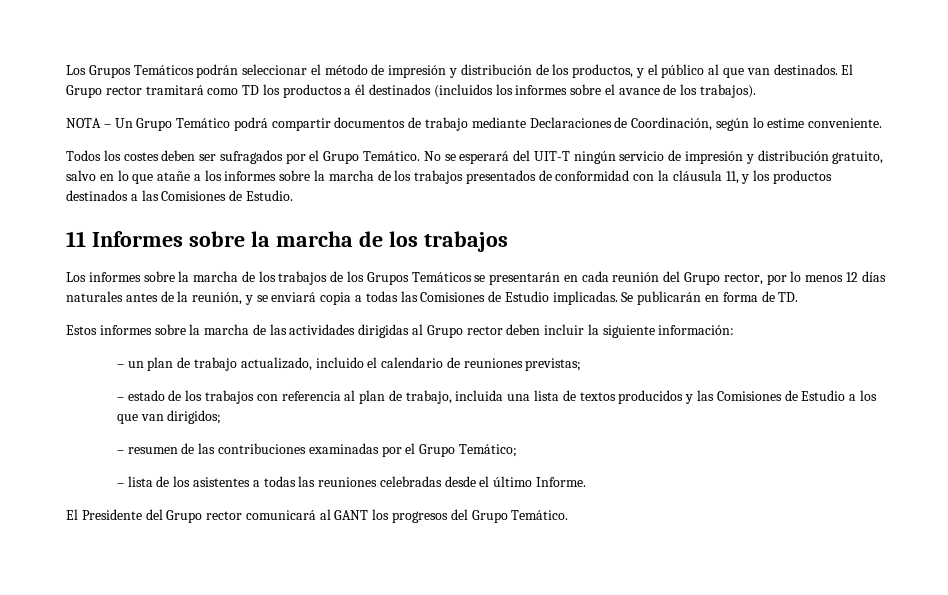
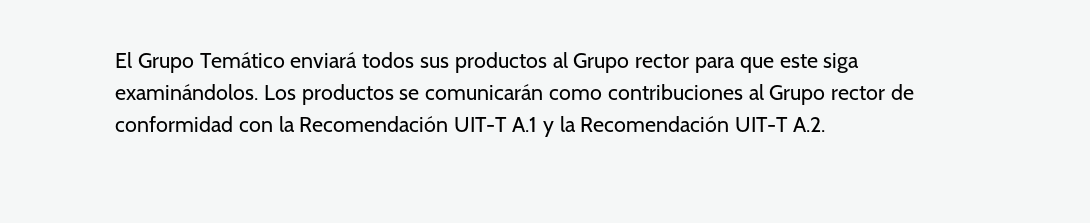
[66,64,854,78] [66,84,757,98] [66,117,883,131] [66,150,884,164] [66,170,832,184] [66,190,293,201] [66,231,508,252] [66,271,886,285] [66,291,799,305] [66,324,735,338] [116,357,582,371] [116,390,877,404] [116,410,222,424] [116,443,517,457] [116,476,587,487] [66,509,569,523] Los Grupos Temáticos podrán seleccionar el método de impresión y distribución de los productos, y el público al que van destinados. El Grupo rector tramitará como TD los productos a él destinados (incluidos los informes sobre el avance de los trabajos). // NOTA – Un Grupo Temático podrá compartir documentos de trabajo mediante Declaraciones de Coordinación, según lo estime conveniente. // Todos los costes deben ser sufragados por el Grupo Temático. No se esperará del UIT-T ningún servicio de impresión y distribución gratuito, salvo en lo que atañe a los informes sobre la marcha de los trabajos presentados de conformidad con la cláusula 11, y los productos destinados a las Comisiones de Estudio. // 11 Informes sobre la marcha de los trabajos // Los informes sobre la marcha de los trabajos de los Grupos Temáticos se presentarán en cada reunión del Grupo rector, por lo menos 12 días naturales antes de la reunión, y se enviará copia a todas las Comisiones de Estudio implicadas. Se publicarán en forma de TD. // Estos informes sobre la marcha de las actividades dirigidas al Grupo rector deben incluir la siguiente información: // – un plan de trabajo actualizado, incluido el calendario de reuniones previstas; // – estado de los trabajos con referencia al plan de trabajo, incluida una lista de textos producidos y las Comisiones de Estudio a los que van dirigidos; // – resumen de las contribuciones examinadas por el Grupo Temático; // – lista de los asistentes a todas las reuniones celebradas desde el último Informe. // El Presidente del Grupo rector comunicará al GANT los progresos del Grupo Temático. -> [115,52,860,73] [115,84,915,105] [115,116,825,137] El Grupo Temático enviará todos sus productos al Grupo rector para que este siga examinándolos. Los productos se comunicarán como contribuciones al Grupo rector de conformidad con la Recomendación UIT-T A.1 y la Recomendación UIT-T A.2.

